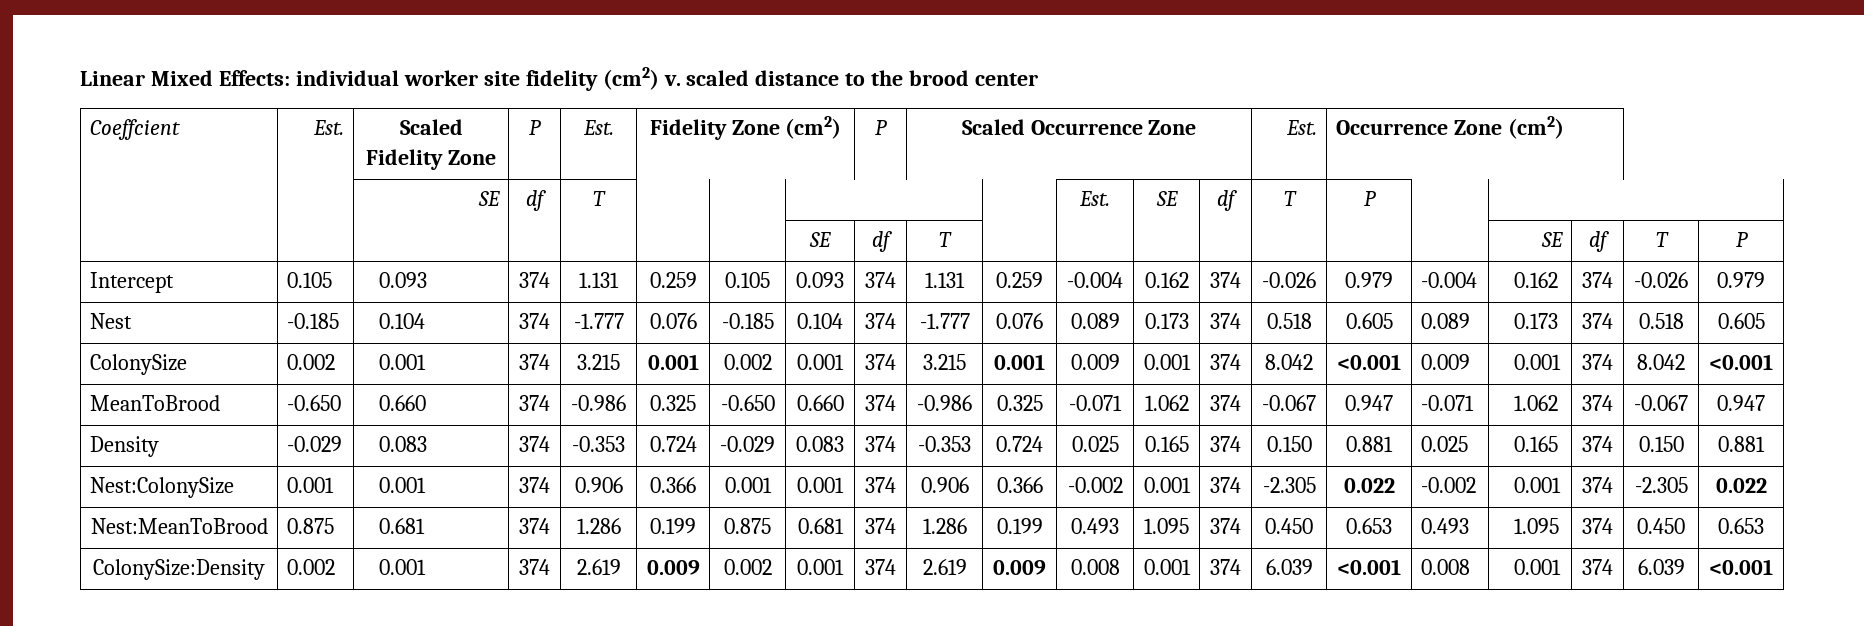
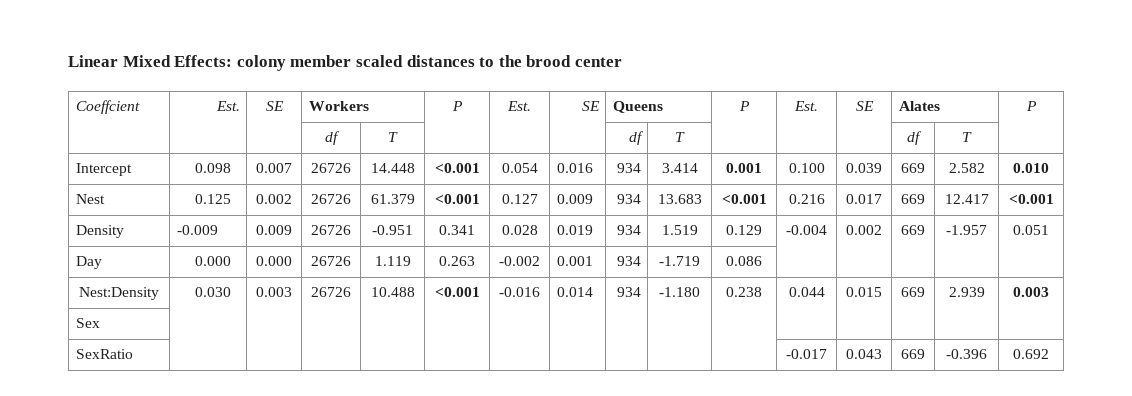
[295,67,840,91] individual worker site fidelity (cm2) v. scaled distance -> [236,55,475,71] colony member scaled distances
[399,119,463,135] [366,149,496,170] [529,120,541,135] [582,120,614,135] [649,116,842,140] [875,120,887,135] [961,119,1197,135] [1286,120,1318,135] [1335,116,1564,139] [478,191,501,206] [526,190,546,211] [593,191,606,206] [1079,191,1110,206] [1155,191,1178,206] [1217,190,1237,211] [1283,191,1297,206] [1363,191,1376,206] [809,232,831,247] [872,231,892,252] [939,232,952,247] [1541,232,1564,247] [1589,231,1609,252] [1655,232,1669,247] [1735,232,1748,247] [89,272,174,293] [286,272,332,288] [379,272,428,288] [519,272,550,288] [579,272,619,288] [649,272,697,288] [725,272,770,288] [796,272,844,288] [865,272,896,288] [925,272,965,288] [996,272,1043,288] [1067,272,1123,288] [1144,272,1189,288] [1210,272,1241,288] [1262,272,1316,288] [1345,272,1393,288] [1420,272,1477,288] [1514,272,1559,288] [1582,272,1613,288] [1634,272,1688,288] [1717,272,1765,288] [89,313,132,329] [286,313,339,329] [379,313,426,329] [519,313,550,329] [573,313,624,329] [649,313,697,329] [721,313,774,329] [797,313,843,329] [865,313,896,329] [919,313,970,329] [996,313,1043,329] [1070,313,1120,329] [1144,313,1189,329] [1210,313,1241,329] [1266,313,1312,329] [1345,313,1393,329] [1420,313,1470,329] [1514,313,1559,329] [1582,313,1613,329] [1638,313,1684,329] [1717,313,1765,329] [89,354,187,375] [286,354,335,370] [379,354,427,370] [519,354,550,370] [577,354,620,370] [647,354,699,370] [723,354,772,370] [797,354,844,370] [865,354,896,370] [923,354,966,370] [994,354,1045,370] [1070,354,1120,370] [1143,354,1191,370] [1210,354,1241,370] [1265,354,1313,370] [1337,354,1401,370] [1420,354,1470,370] [1514,354,1562,370] [1582,354,1613,370] [1637,354,1685,370] [1709,354,1773,370] [89,395,220,411] [286,395,341,411] [379,395,427,411] [519,395,550,411] [571,395,626,411] [650,395,696,411] [720,395,775,411] [796,395,844,411] [865,395,896,411] [917,395,972,411] [996,395,1043,411] [1069,395,1122,411] [1144,395,1189,411] [1210,395,1241,411] [1262,395,1316,411] [1345,395,1393,411] [1420,395,1474,411] [1514,395,1559,411] [1582,395,1613,411] [1634,395,1688,411] [1717,395,1765,411] [89,436,159,457] [286,436,342,452] [379,436,428,452] [519,436,550,452] [572,436,625,452] [649,436,697,452] [720,436,775,452] [796,436,844,452] [865,436,896,452] [918,436,971,452] [996,436,1043,452] [1071,436,1119,452] [1144,436,1189,452] [1210,436,1241,452] [1266,436,1312,452] [1346,436,1393,452] [1420,436,1468,452] [1514,436,1559,452] [1582,436,1613,452] [1638,436,1684,452] [1718,436,1765,452] [89,477,234,498] [286,477,334,493] [379,477,427,493] [519,477,550,493] [574,477,623,493] [650,477,696,493] [724,477,772,493] [797,477,844,493] [865,477,896,493] [920,477,969,493] [996,477,1043,493] [1067,477,1123,493] [1143,477,1191,493] [1210,477,1241,493] [1262,477,1316,493] [1343,478,1395,493] [1420,477,1476,493] [1514,477,1562,493] [1582,477,1613,493] [1634,477,1688,493] [1715,478,1767,493] [90,518,268,534] [286,518,334,534] [379,518,426,534] [519,518,550,534] [576,518,621,534] [650,518,696,534] [724,518,771,534] [797,518,844,534] [865,518,896,534] [922,518,967,534] [996,518,1043,534] [1071,518,1119,534] [1144,518,1189,534] [1210,518,1241,534] [1265,518,1313,534] [1346,518,1392,534] [1420,518,1469,534] [1514,518,1560,534] [1582,518,1613,534] [1637,518,1685,534] [1718,518,1764,534] [93,559,265,580] [286,559,335,575] [379,559,427,575] [519,559,550,575] [576,559,621,575] [646,560,700,575] [723,559,772,575] [797,559,844,575] [865,559,896,575] [922,559,967,575] [993,560,1046,575] [1070,559,1120,575] [1143,559,1191,575] [1210,559,1241,575] [1265,559,1313,575] [1337,559,1401,575] [1420,559,1470,575] [1514,559,1562,575] [1582,559,1613,575] [1637,559,1685,575] [1709,559,1773,575] Scaled Fidelity Zone | P | Est. | Fidelity Zone (cm2) | P | Scaled Occurrence Zone | Est. | Occurrence Zone (cm2) // | | SE | df | T | | | | | Est. | SE | df | T | P | | // | | | | | | | SE | df | T | | | | | | | | SE | df | T | P // Intercept | 0.105 | 0.093 | 374 | 1.131 | 0.259 | 0.105 | 0.093 | 374 | 1.131 | 0.259 | -0.004 | 0.162 | 374 | -0.026 | 0.979 | -0.004 | 0.162 | 374 | -0.026 | 0.979 // Nest | -0.185 | 0.104 | 374 | -1.777 | 0.076 | -0.185 | 0.104 | 374 | -1.777 | 0.076 | 0.089 | 0.173 | 374 | 0.518 | 0.605 | 0.089 | 0.173 | 374 | 0.518 | 0.605 // ColonySize | 0.002 | 0.001 | 374 | 3.215 | 0.001 | 0.002 | 0.001 | 374 | 3.215 | 0.001 | 0.009 | 0.001 | 374 | 8.042 | <0.001 | 0.009 | 0.001 | 374 | 8.042 | <0.001 // MeanToBrood | -0.650 | 0.660 | 374 | -0.986 | 0.325 | -0.650 | 0.660 | 374 | -0.986 | 0.325 | -0.071 | 1.062 | 374 | -0.067 | 0.947 | -0.071 | 1.062 | 374 | -0.067 | 0.947 // Density | -0.029 | 0.083 | 374 | -0.353 | 0.724 | -0.029 | 0.083 | 374 | -0.353 | 0.724 | 0.025 | 0.165 | 374 | 0.150 | 0.881 | 0.025 | 0.165 | 374 | 0.150 | 0.881 // Nest:ColonySize | 0.001 | 0.001 | 374 | 0.906 | 0.366 | 0.001 | 0.001 | 374 | 0.906 | 0.366 | -0.002 | 0.001 | 374 | -2.305 | 0.022 | -0.002 | 0.001 | 374 | -2.305 | 0.022 // Nest:MeanToBrood | 0.875 | 0.681 | 374 | 1.286 | 0.199 | 0.875 | 0.681 | 374 | 1.286 | 0.199 | 0.493 | 1.095 | 374 | 0.450 | 0.653 | 0.493 | 1.095 | 374 | 0.450 | 0.653 // ColonySize:Density | 0.002 | 0.001 | 374 | 2.619 | 0.009 | 0.002 | 0.001 | 374 | 2.619 | 0.009 | 0.008 | 0.001 | 374 | 6.039 | <0.001 | 0.008 | 0.001 | 374 | 6.039 | <0.001 -> [265,101,284,111] [308,101,369,111] [451,101,463,111] [507,101,531,111] [581,101,600,111] [612,101,663,113] [738,101,750,111] [794,101,818,111] [855,101,874,111] [898,101,940,111] [1025,101,1037,111] [325,131,340,145] [388,132,398,142] [628,131,644,145] [675,132,685,142] [907,131,922,145] [962,132,972,142] [75,163,132,176] [195,163,232,173] [256,163,292,173] [311,163,351,173] [370,163,415,173] [434,163,480,173] [501,163,538,173] [556,163,593,173] [616,163,641,173] [661,163,698,173] [726,163,762,173] [788,163,825,173] [846,163,882,173] [901,163,925,173] [948,163,985,173] [1013,163,1049,173] [75,194,105,204] [195,194,232,204] [256,194,292,204] [311,194,351,204] [370,194,415,204] [434,194,480,204] [501,194,538,204] [556,194,593,204] [616,194,641,204] [657,194,702,204] [721,194,767,204] [788,194,825,204] [846,194,882,204] [901,194,925,204] [944,194,989,204] [1008,194,1054,204] [75,225,124,238] [176,225,218,235] [256,225,292,235] [311,225,351,235] [372,225,413,235] [439,225,475,235] [501,225,538,235] [556,225,593,235] [616,225,641,235] [661,225,698,235] [726,225,762,235] [786,225,827,235] [846,225,882,235] [901,225,925,235] [946,225,987,235] [1013,225,1049,235] [75,256,102,269] [195,256,232,266] [256,256,292,266] [311,256,351,266] [374,256,411,266] [439,256,475,266] [499,256,540,266] [556,256,593,266] [616,256,641,266] [659,256,700,266] [726,256,762,266] [79,287,159,300] [195,287,232,297] [256,287,292,297] [311,287,351,297] [370,287,415,297] [434,287,480,297] [499,287,540,297] [556,287,593,297] [616,287,641,297] [659,287,700,297] [726,287,762,297] [788,287,825,297] [846,287,882,297] [901,287,925,297] [948,287,985,297] [1013,287,1049,297] [75,318,100,328] [75,349,133,359] [786,349,827,359] [846,349,882,359] [901,349,925,359] [946,349,987,359] [1013,349,1049,359] SE | Workers | P | Est. | SE | Queens | P | Est. | SE | Alates | P // | | | df | T | | | | df | T | | | | df | T | // Intercept | 0.098 | 0.007 | 26726 | 14.448 | <0.001 | 0.054 | 0.016 | 934 | 3.414 | 0.001 | 0.100 | 0.039 | 669 | 2.582 | 0.010 // Nest | 0.125 | 0.002 | 26726 | 61.379 | <0.001 | 0.127 | 0.009 | 934 | 13.683 | <0.001 | 0.216 | 0.017 | 669 | 12.417 | <0.001 // Density | -0.009 | 0.009 | 26726 | -0.951 | 0.341 | 0.028 | 0.019 | 934 | 1.519 | 0.129 | -0.004 | 0.002 | 669 | -1.957 | 0.051 // Day | 0.000 | 0.000 | 26726 | 1.119 | 0.263 | -0.002 | 0.001 | 934 | -1.719 | 0.086 | | | | | // Nest:Density | 0.030 | 0.003 | 26726 | 10.488 | <0.001 | -0.016 | 0.014 | 934 | -1.180 | 0.238 | 0.044 | 0.015 | 669 | 2.939 | 0.003 // Sex | | | | | | | | | | | | | | | // SexRatio | | | | | | | | | | | -0.017 | 0.043 | 669 | -0.396 | 0.692

